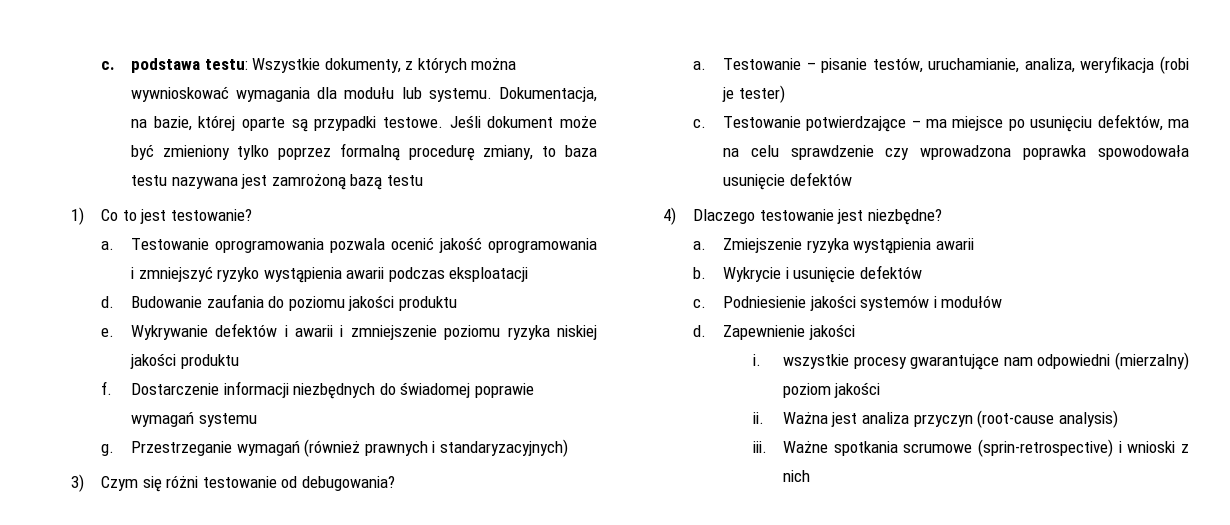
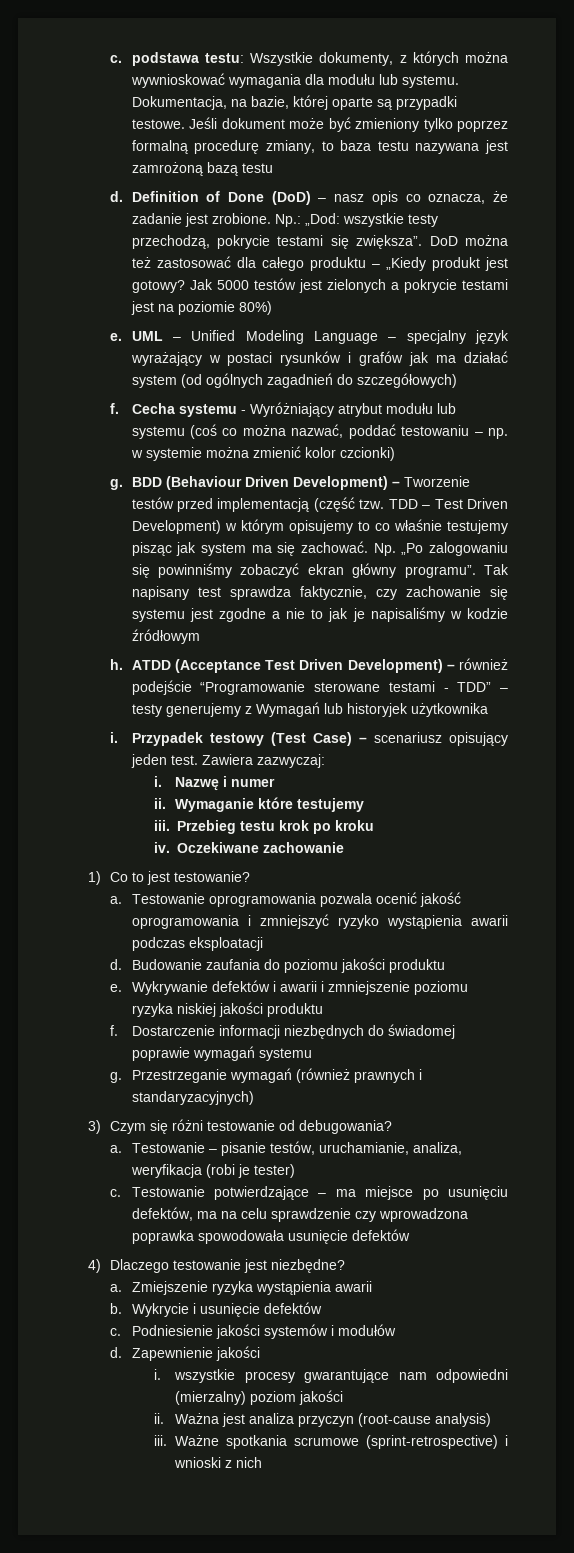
(423, 180) none -> [109,191,509,205] [131,213,438,227] [131,235,508,249] [131,256,509,271] [131,278,509,293] [130,301,272,315] [109,330,510,344] [130,351,509,366] [131,373,457,388] [109,402,456,417] [131,424,509,439] [130,446,395,461] [109,476,470,490] [131,497,509,512] [131,519,509,534] [131,541,509,556] [131,563,509,578] [131,586,508,600] [131,607,509,622] [131,629,200,644] [109,658,509,673] [131,680,509,695] [131,702,488,717] [109,732,508,746] [130,754,325,768] [153,776,276,791] [153,797,365,812] [153,820,374,834] [153,842,344,853] // d. Definition of Done (DoD) – nasz opis co oznacza, że zadanie jest zrobione. Np.: „Dod: wszystkie testy przechodzą, pokrycie testami się zwiększa”. DoD można też zastosować dla całego produktu – „Kiedy produkt jest gotowy? Jak 5000 testów jest zielonych a pokrycie testami jest na poziomie 80%) // e. UML – Unified Modeling Language – specjalny język wyrażający w postaci rysunków i grafów jak ma działać system (od ogólnych zagadnień do szczegółowych) // f. Cecha systemu - Wyróżniający atrybut modułu lub systemu (coś co można nazwać, poddać testowaniu – np. w systemie można zmienić kolor czcionki) // g. BDD (Behaviour Driven Development) – Tworzenie testów przed implementacją (część tzw. TDD – Test Driven Development) w którym opisujemy to co właśnie testujemy pisząc jak system ma się zachować. Np. „Po zalogowaniu się powinniśmy zobaczyć ekran główny programu”. Tak napisany test sprawdza faktycznie, czy zachowanie się systemu jest zgodne a nie to jak je napisaliśmy w kodzie źródłowym // h. ATDD (Acceptance Test Driven Development) – również podejście “Programowanie sterowane testami - TDD” – testy generujemy z Wymagań lub historyjek użytkownika // i. Przypadek testowy (Test Case) – scenariusz opisujący jeden test. Zawiera zazwyczaj: // i. Nazwę i numer // ii. Wymaganie które testujemy // iii. Przebieg testu krok po kroku // iv. Oczekiwane zachowanie
[977,439,1113,457] (sprin-retrospective) -> [366,1435,499,1449] (sprint-retrospective)

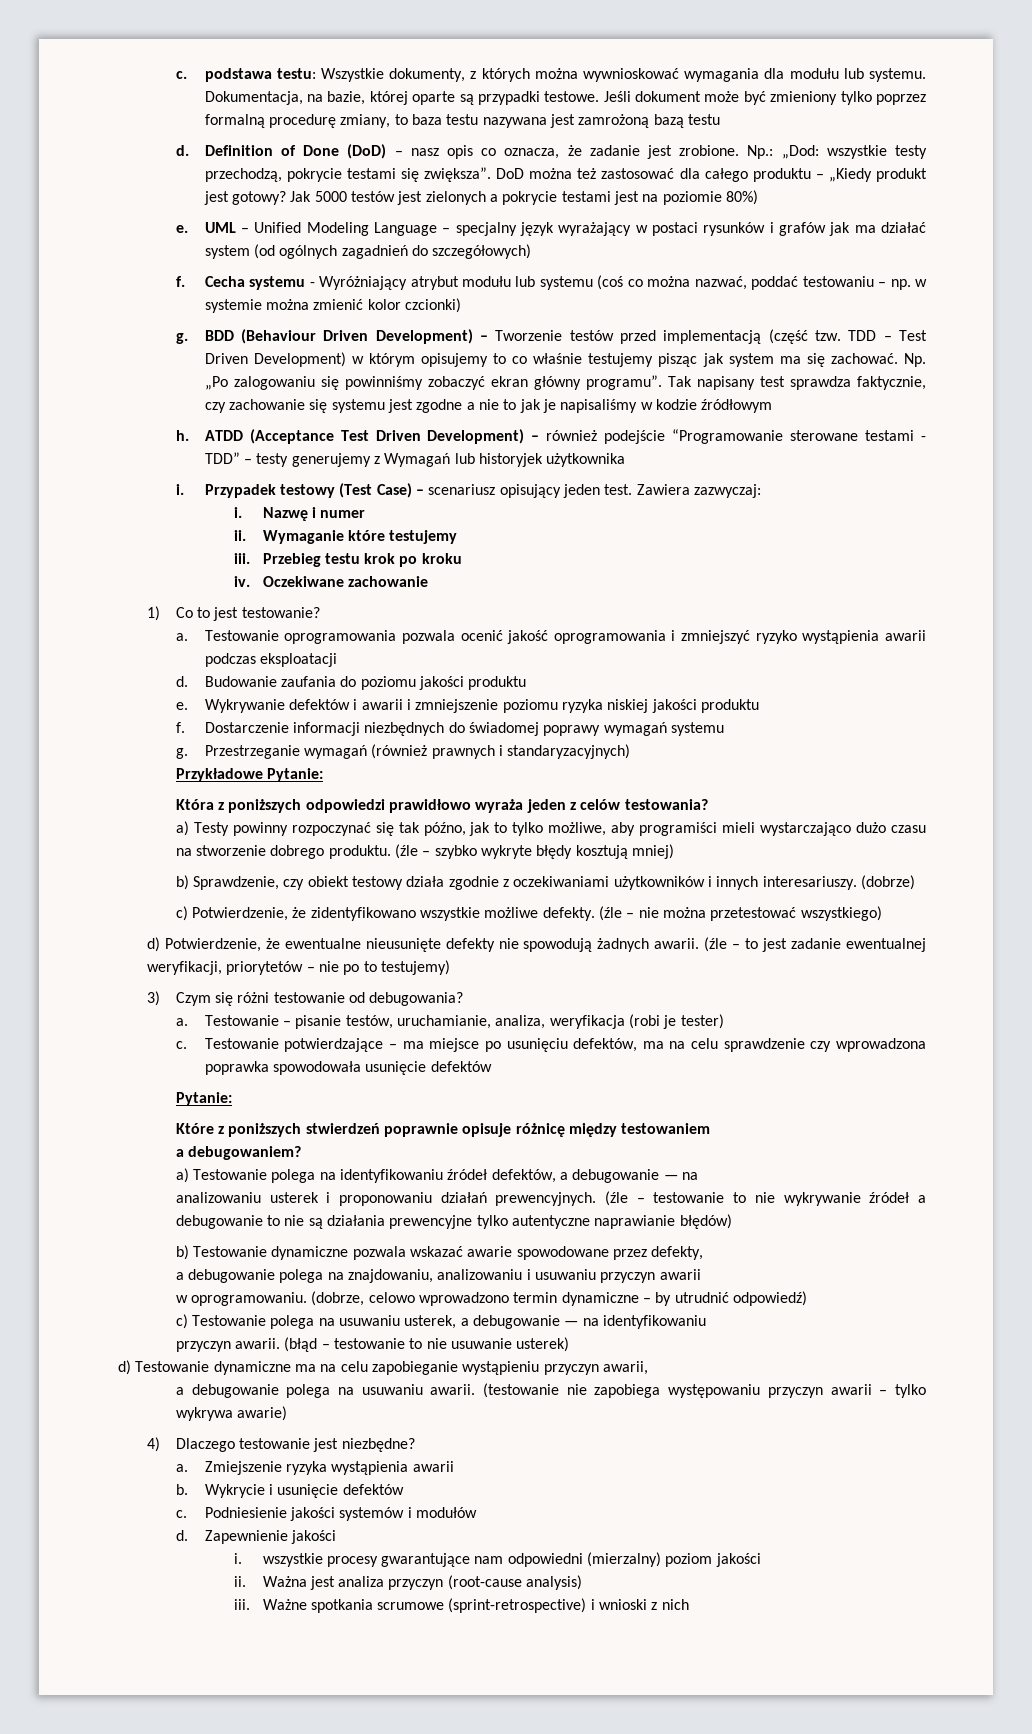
[131,1047,190,1061] poprawie -> [543,725,601,736] poprawy
(254, 1098) none -> [175,768,324,782] [175,799,708,813] [175,821,926,836] [175,844,675,859] [175,875,915,890] [175,906,882,921] [146,937,927,952] [146,960,450,975] // Przykładowe Pytanie: // Która z poniższych odpowiedzi prawidłowo wyraża jeden z celów testowania? // a) Testy powinny rozpoczynać się tak późno, jak to tylko możliwe, aby programiści mieli wystarczająco dużo czasu na stworzenie dobrego produktu. (źle – szybko wykryte błędy kosztują mniej) // b) Sprawdzenie, czy obiekt testowy działa zgodnie z oczekiwaniami użytkowników i innych interesariuszy. (dobrze) // c) Potwierdzenie, że zidentyfikowano wszystkie możliwe defekty. (źle – nie można przetestować wszystkiego) // d) Potwierdzenie, że ewentualne nieusunięte defekty nie spowodują żadnych awarii. (źle – to jest zadanie ewentualnej weryfikacji, priorytetów – nie po to testujemy)
(410, 1235) none -> [175,1092,232,1106] [175,1123,711,1137] [175,1146,302,1160] [175,1168,699,1183] [175,1191,926,1206] [175,1214,732,1229] [175,1245,704,1260] [175,1269,701,1283] [175,1291,808,1306] [175,1314,707,1329] [175,1337,570,1352] [118,1360,648,1375] [175,1383,926,1398] [175,1406,288,1421] // Pytanie: // Które z poniższych stwierdzeń poprawnie opisuje różnicę między testowaniem // a debugowaniem? // a) Testowanie polega na identyfikowaniu źródeł defektów, a debugowanie — na // analizowaniu usterek i proponowaniu działań prewencyjnych. (źle – testowanie to nie wykrywanie źródeł a debugowanie to nie są działania prewencyjne tylko autentyczne naprawianie błędów) // b) Testowanie dynamiczne pozwala wskazać awarie spowodowane przez defekty, // a debugowanie polega na znajdowaniu, analizowaniu i usuwaniu przyczyn awarii // w oprogramowaniu. (dobrze, celowo wprowadzono termin dynamiczne – by utrudnić odpowiedź) // c) Testowanie polega na usuwaniu usterek, a debugowanie — na identyfikowaniu // przyczyn awarii. (błąd – testowanie to nie usuwanie usterek) // d) Testowanie dynamiczne ma na celu zapobieganie wystąpieniu przyczyn awarii, // a debugowanie polega na usuwaniu awarii. (testowanie nie zapobiega występowaniu przyczyn awarii – tylko wykrywa awarie)

